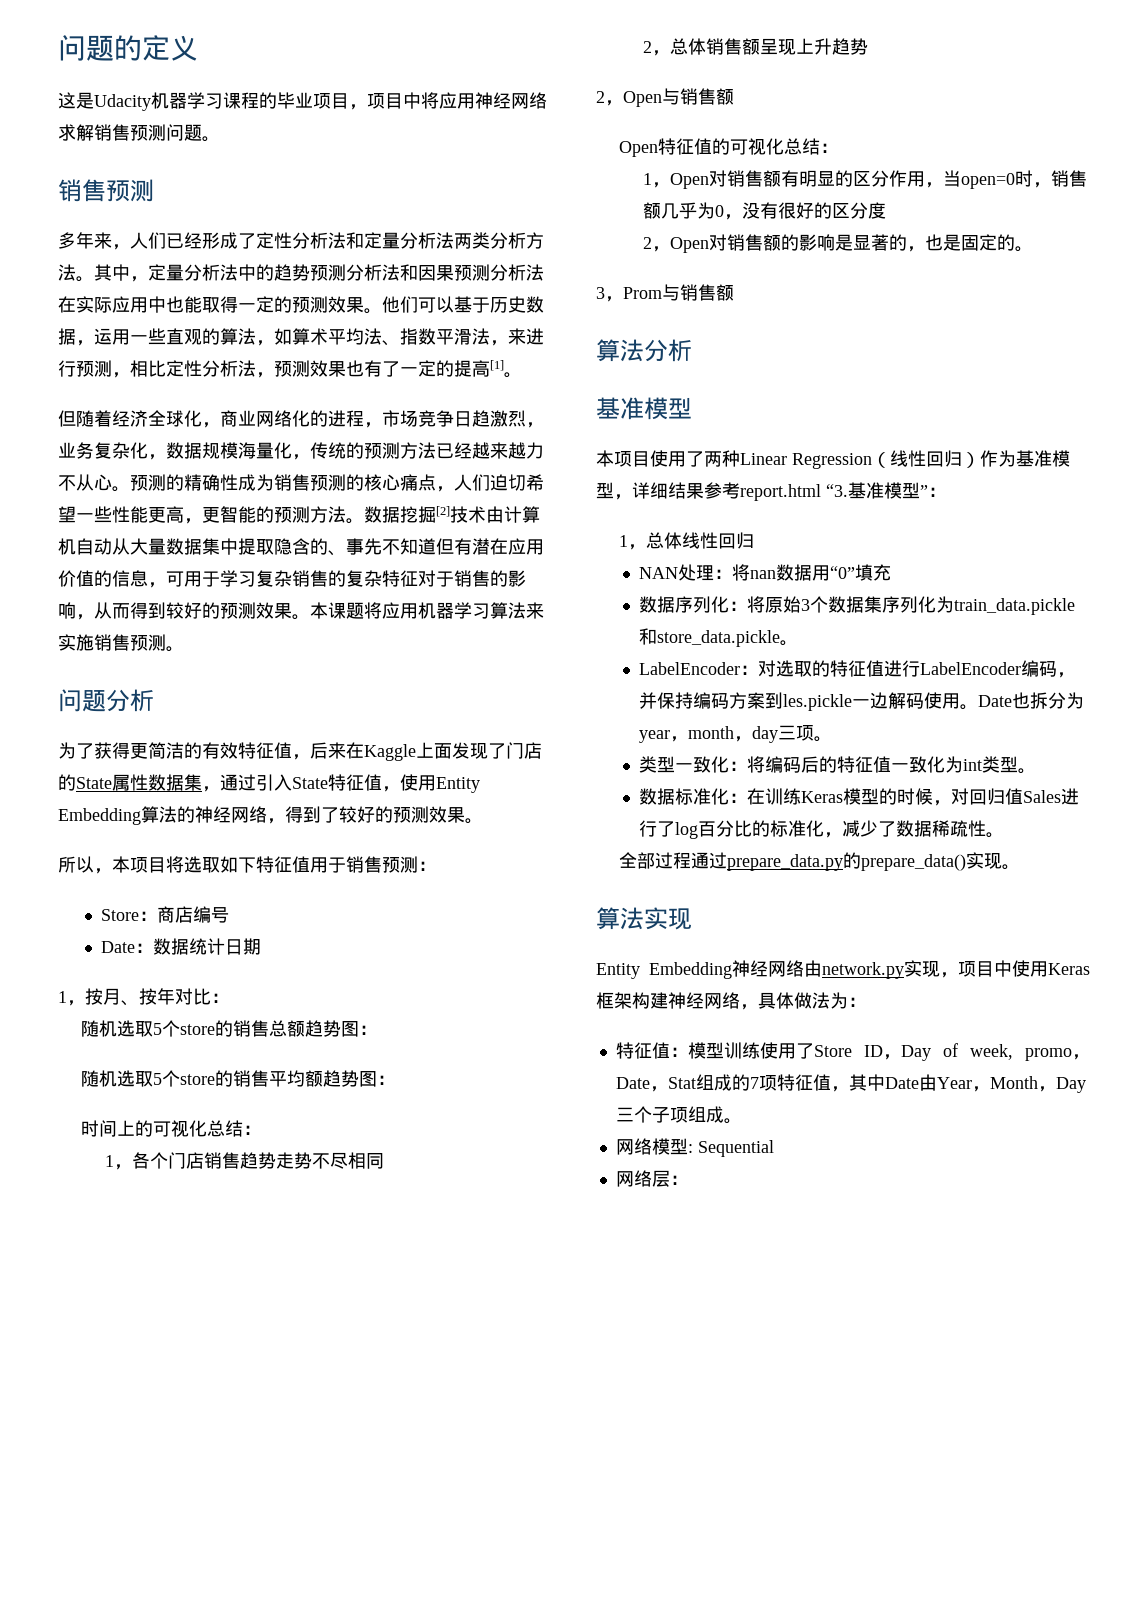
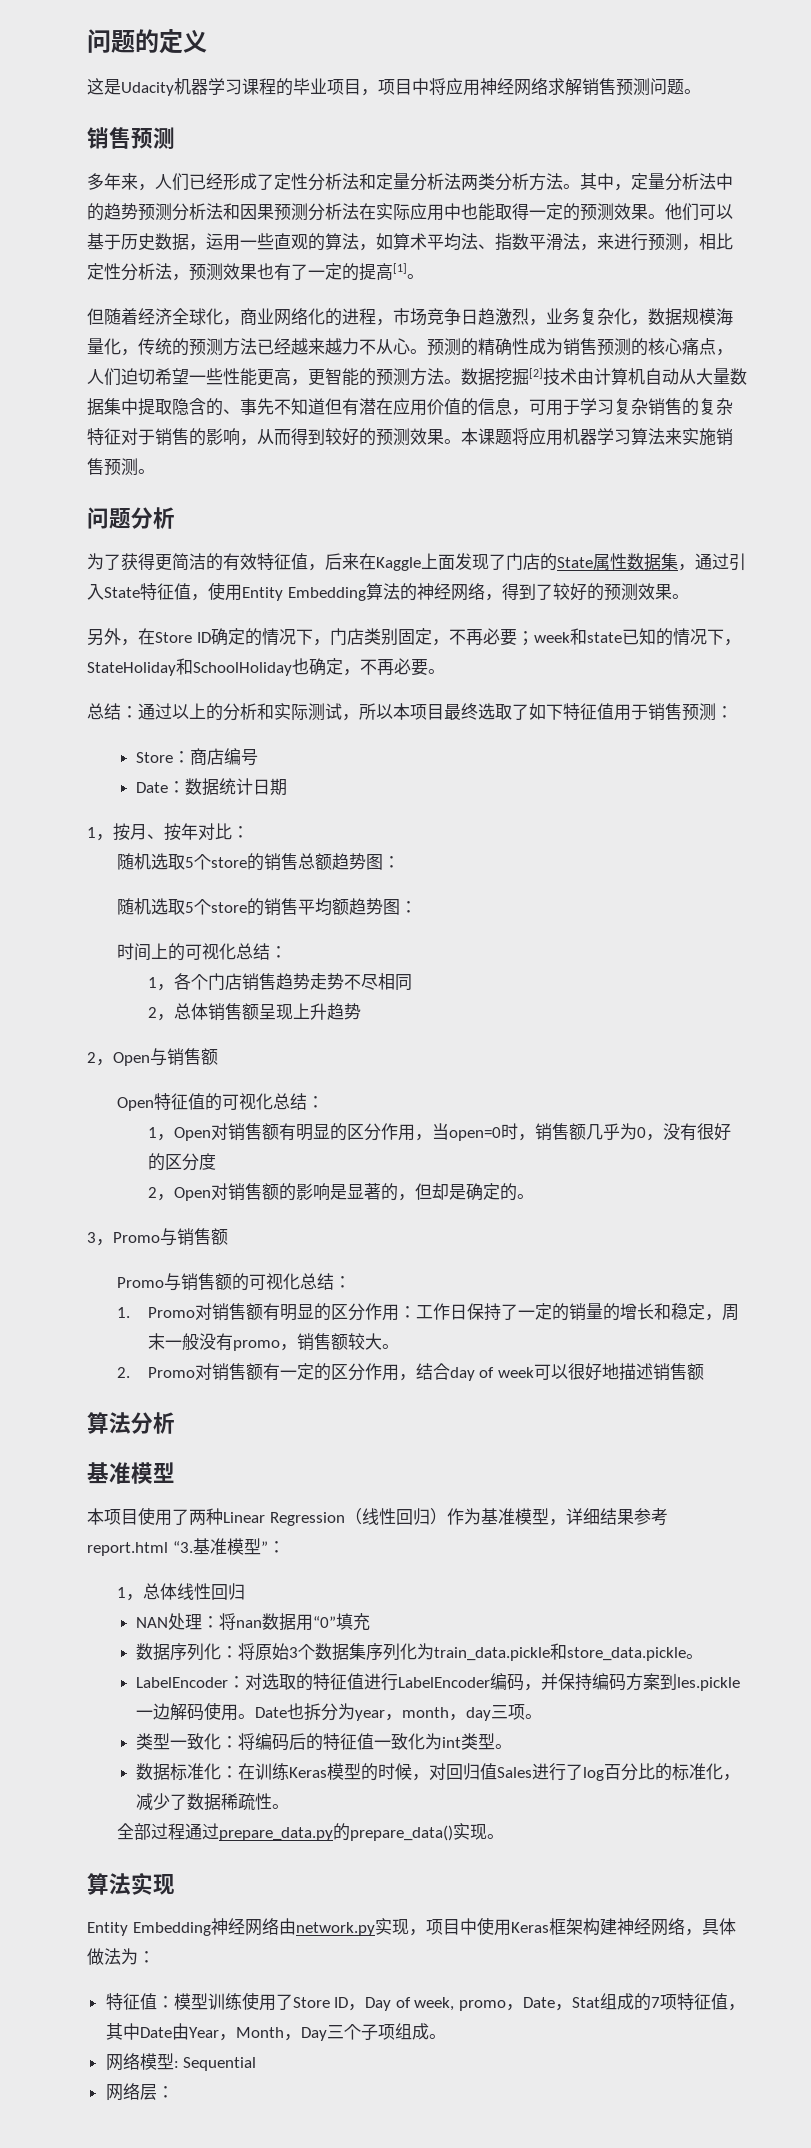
[58,856,220,874] 所以，本项目将选取 -> [87,628,741,646] [87,658,445,676] [87,703,529,721] 另外，在Store ID确定的情况下，门店类别固定，不再必要；week和state已知的情况下，StateHoliday和SchoolHoliday也确定，不再必要。 // 总结：通过以上的分析和实际测试，所以本项目最终选取了
[924,234,979,251] 也是固 -> [414,1183,483,1201] 但却是确
[623,284,734,301] Prom与销售额 -> [113,1228,228,1246] [117,1273,352,1291] [117,1303,739,1321] [147,1333,399,1351] [117,1363,704,1381] Promo与销售额 // Promo与销售额的可视化总结： // 1. Promo对销售额有明显的区分作用：工作日保持了一定的销量的增长和稳定，周末一般没有promo，销售额较大。 // 2. Promo对销售额有一定的区分作用，结合day of week可以很好地描述销售额

